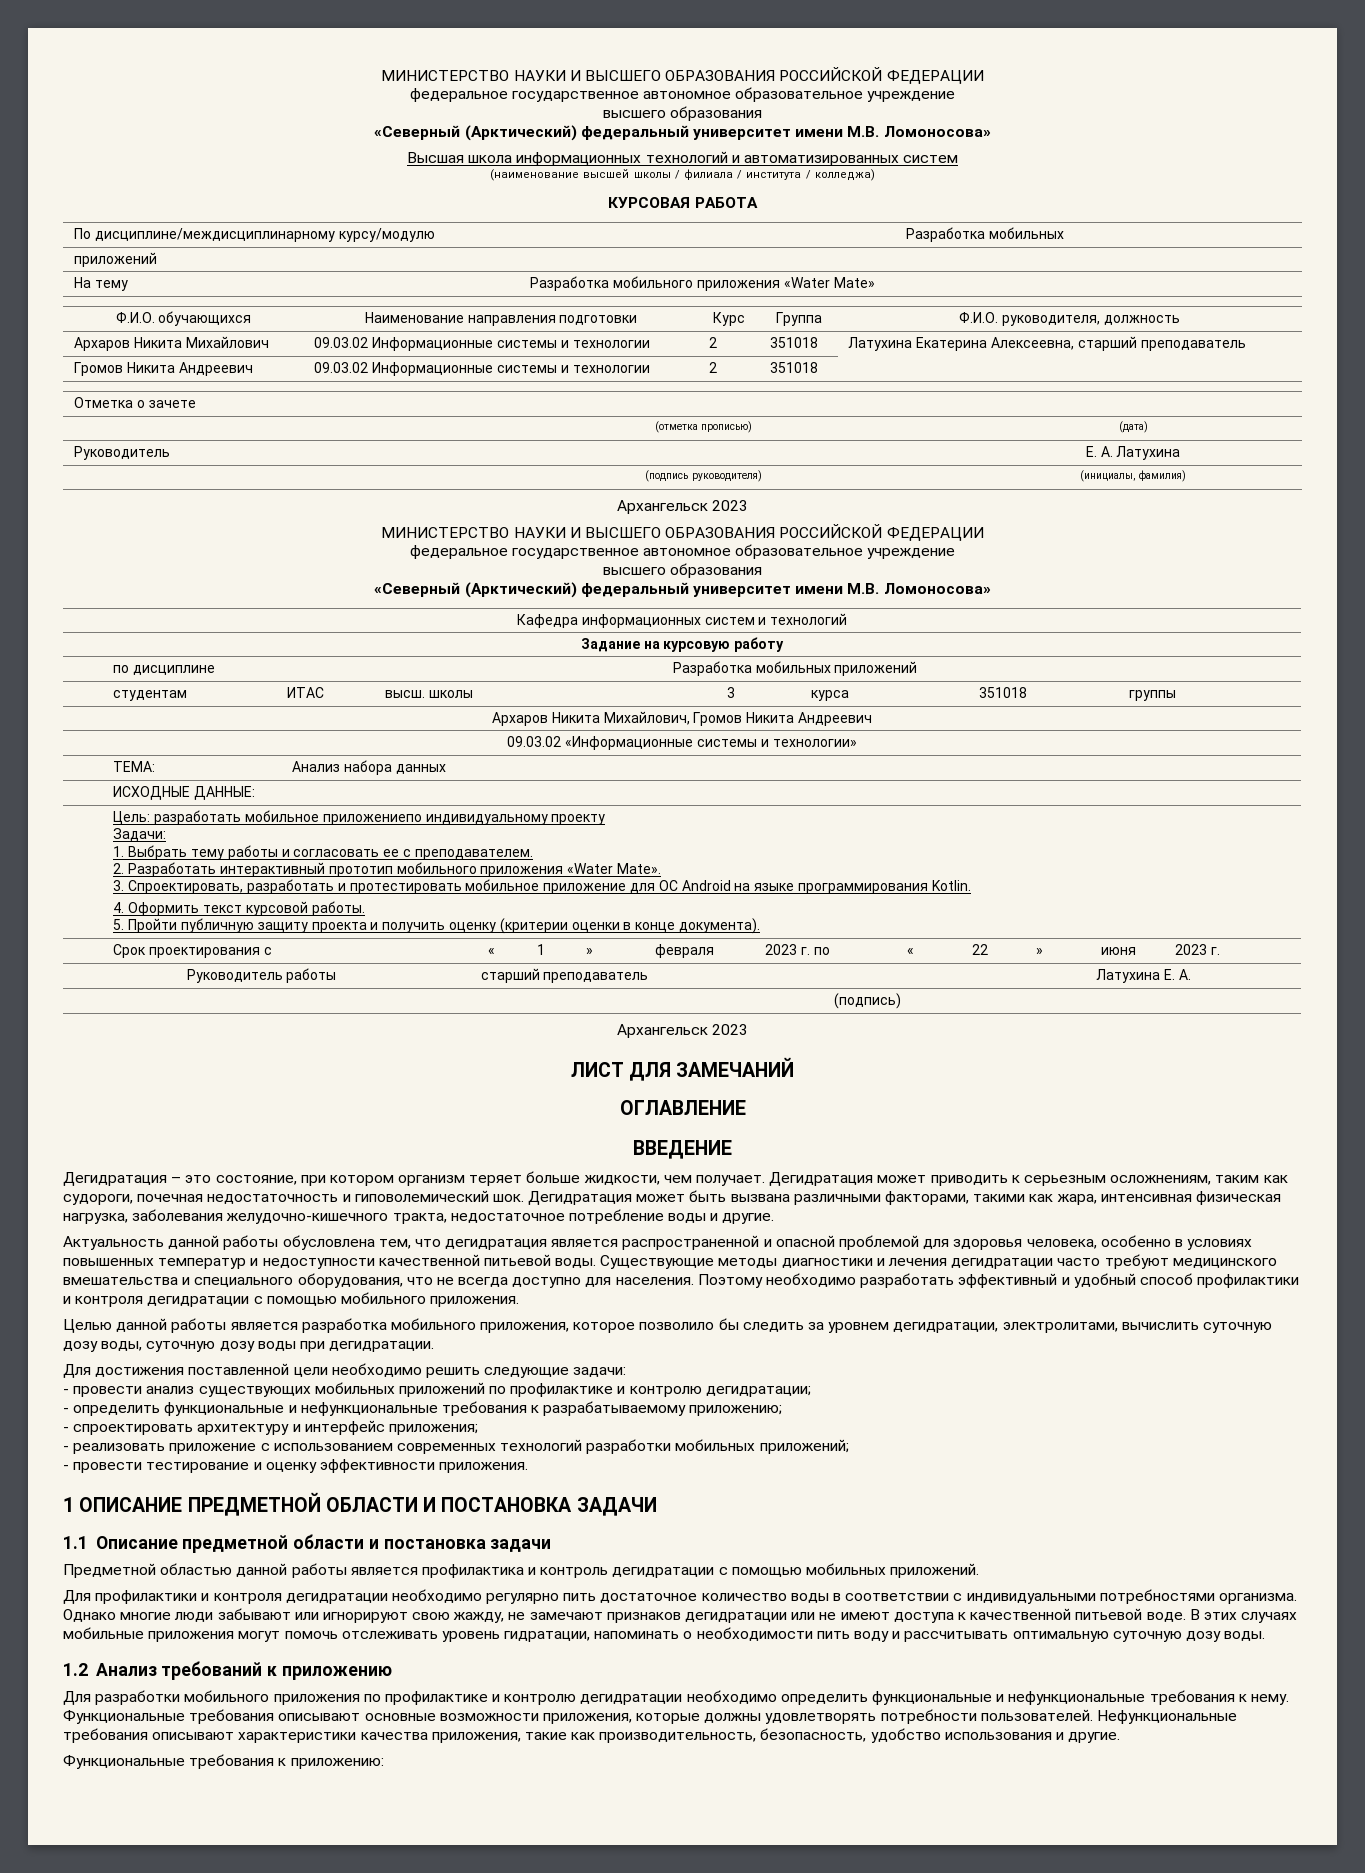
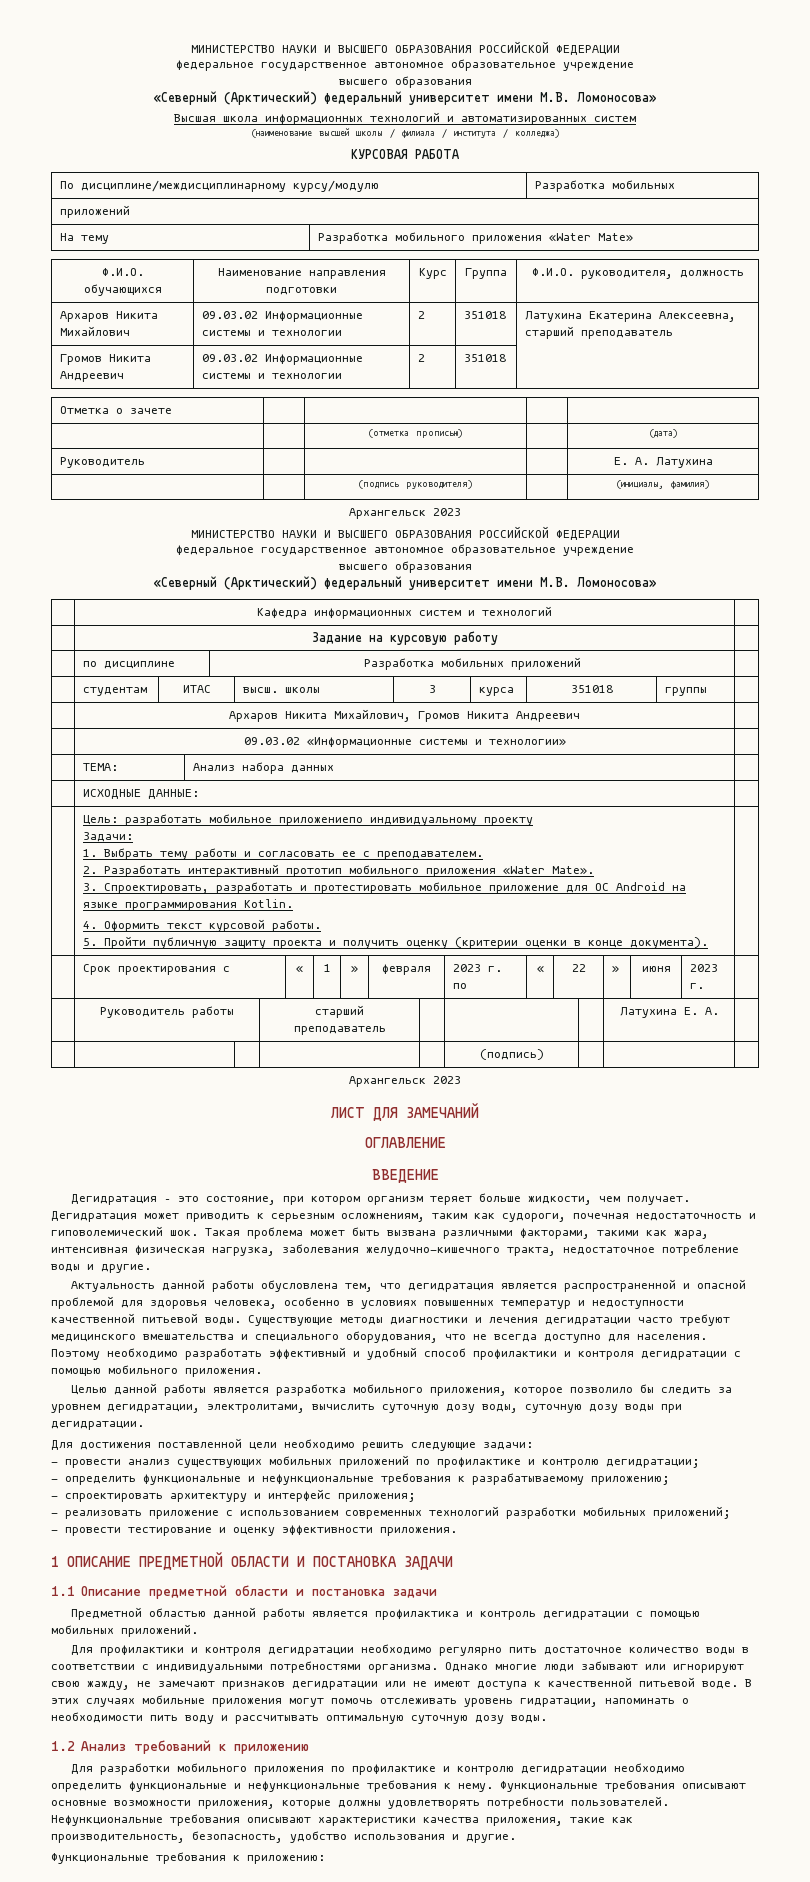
[528,1191,633,1205] Дегидратация -> [205,1227,303,1239] Такая проблема

